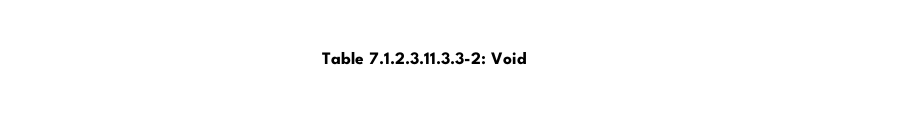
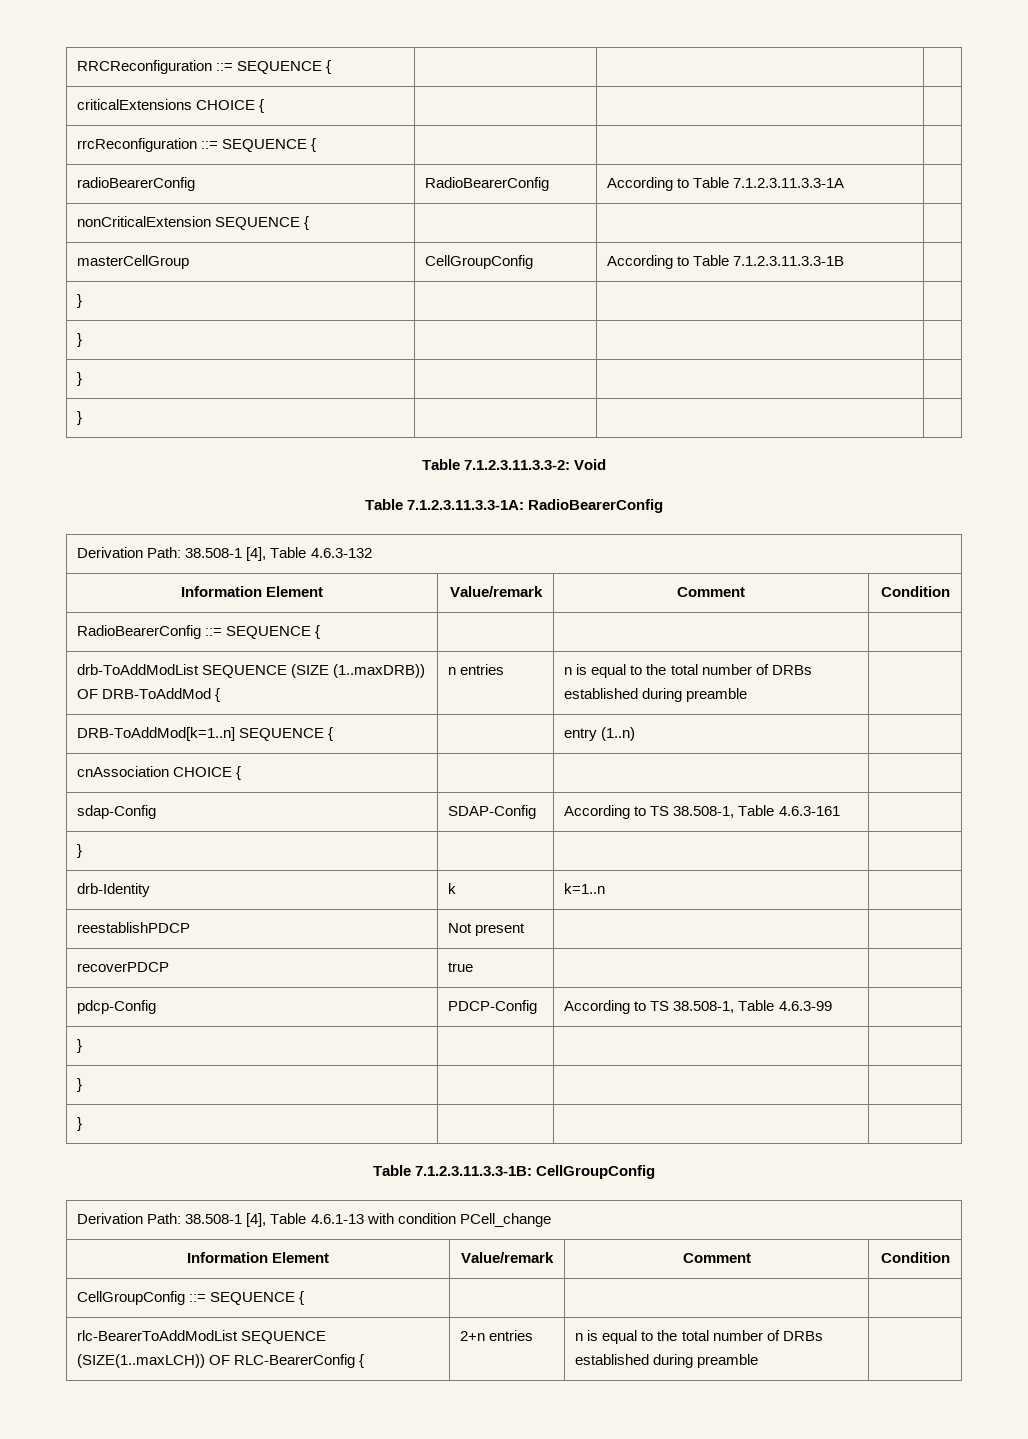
[322,51,527,65] Table 7.1.2.3.11.3.3-2: Void -> [77,60,332,74] [77,99,265,113] [77,138,317,152] [77,177,196,191] [425,177,550,191] [607,177,845,191] [77,216,310,230] [77,255,190,269] [425,255,534,269] [607,255,845,269] [77,294,83,308] [77,333,83,347] [77,372,83,386] [77,411,83,425] [421,459,607,470] [364,499,664,513] [77,547,372,561] [180,586,324,597] [449,586,543,597] [677,587,745,597] [880,586,950,597] [77,625,321,639] [77,664,426,678] [77,688,221,702] [448,664,505,675] [564,664,812,678] [564,688,748,702] [77,727,334,741] [564,727,636,741] [77,766,242,780] [77,805,157,819] [448,805,537,819] [564,805,840,819] [77,844,83,858] [77,883,151,897] [448,883,457,894] [564,883,606,894] [77,922,191,933] [448,923,526,936] [77,962,170,972] [448,962,474,972] [77,1000,157,1014] [448,1000,538,1014] [564,1000,832,1014] [77,1039,83,1053] [77,1078,83,1092] [77,1117,83,1131] [372,1165,656,1179] [77,1213,551,1227] [186,1252,330,1263] [461,1252,554,1263] [682,1253,751,1263] [880,1252,950,1263] [77,1291,305,1305] [77,1330,327,1344] [77,1354,365,1368] [460,1330,534,1341] [575,1330,823,1344] [575,1354,759,1368] RRCReconfiguration ::= SEQUENCE { | | | // criticalExtensions CHOICE { | | | // rrcReconfiguration ::= SEQUENCE { | | | // radioBearerConfig | RadioBearerConfig | According to Table 7.1.2.3.11.3.3-1A | // nonCriticalExtension SEQUENCE { | | | // masterCellGroup | CellGroupConfig | According to Table 7.1.2.3.11.3.3-1B | // } | | | // } | | | // } | | | // } | | | // Table 7.1.2.3.11.3.3-2: Void // Table 7.1.2.3.11.3.3-1A: RadioBearerConfig // Derivation Path: 38.508-1 [4], Table 4.6.3-132 // Information Element | Value/remark | Comment | Condition // RadioBearerConfig ::= SEQUENCE { | | | // drb-ToAddModList SEQUENCE (SIZE (1..maxDRB)) OF DRB-ToAddMod { | n entries | n is equal to the total number of DRBs established during preamble | // DRB-ToAddMod[k=1..n] SEQUENCE { | | entry (1..n) | // cnAssociation CHOICE { | | | // sdap-Config | SDAP-Config | According to TS 38.508-1, Table 4.6.3-161 | // } | | | // drb-Identity | k | k=1..n | // reestablishPDCP | Not present | | // recoverPDCP | true | | // pdcp-Config | PDCP-Config | According to TS 38.508-1, Table 4.6.3-99 | // } | | | // } | | | // } | | | // Table 7.1.2.3.11.3.3-1B: CellGroupConfig // Derivation Path: 38.508-1 [4], Table 4.6.1-13 with condition PCell_change // Information Element | Value/remark | Comment | Condition // CellGroupConfig ::= SEQUENCE { | | | // rlc-BearerToAddModList SEQUENCE (SIZE(1..maxLCH)) OF RLC-BearerConfig { | 2+n entries | n is equal to the total number of DRBs established during preamble |

